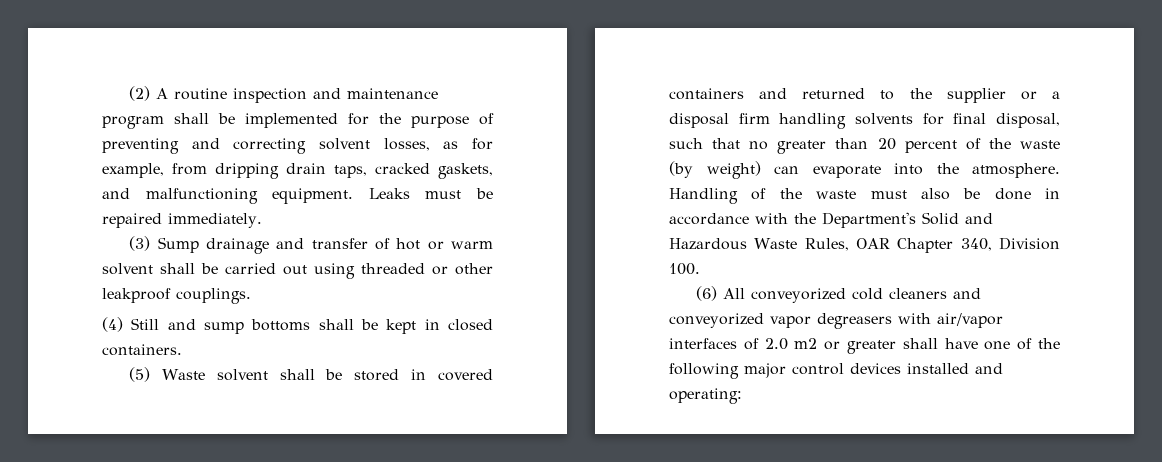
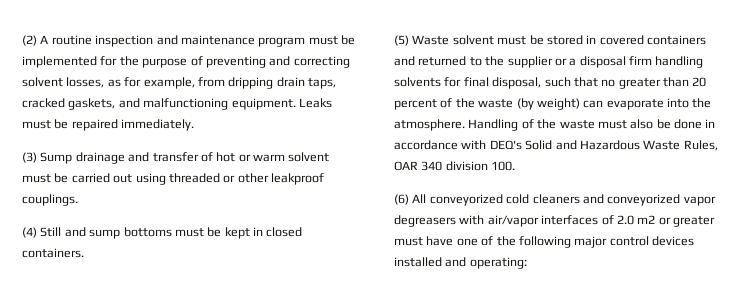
[174,113,209,124] shall -> [308,36,338,45] must
[160,263,195,274] shall -> [22,174,51,183] must
[318,319,354,330] shall -> [174,228,204,237] must
[279,369,315,380] shall -> [497,36,527,45] must
[794,212,916,228] the Department's -> [489,140,522,150] DEQ's
[897,237,1060,253] Chapter 340, Division -> [421,161,488,171] 340 division
[902,338,938,349] shall -> [394,237,423,246] must

